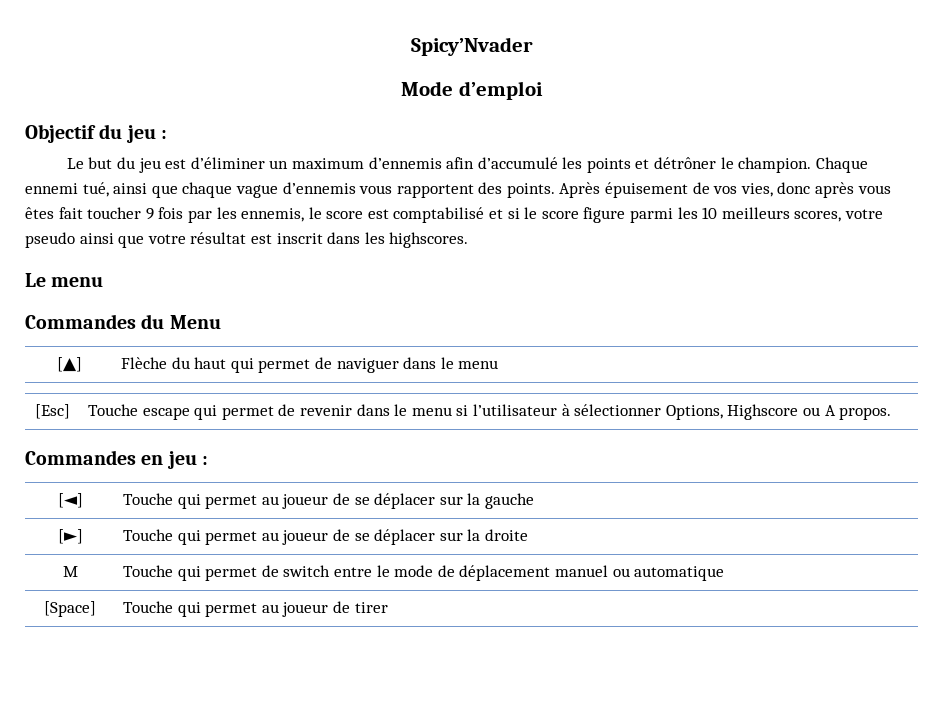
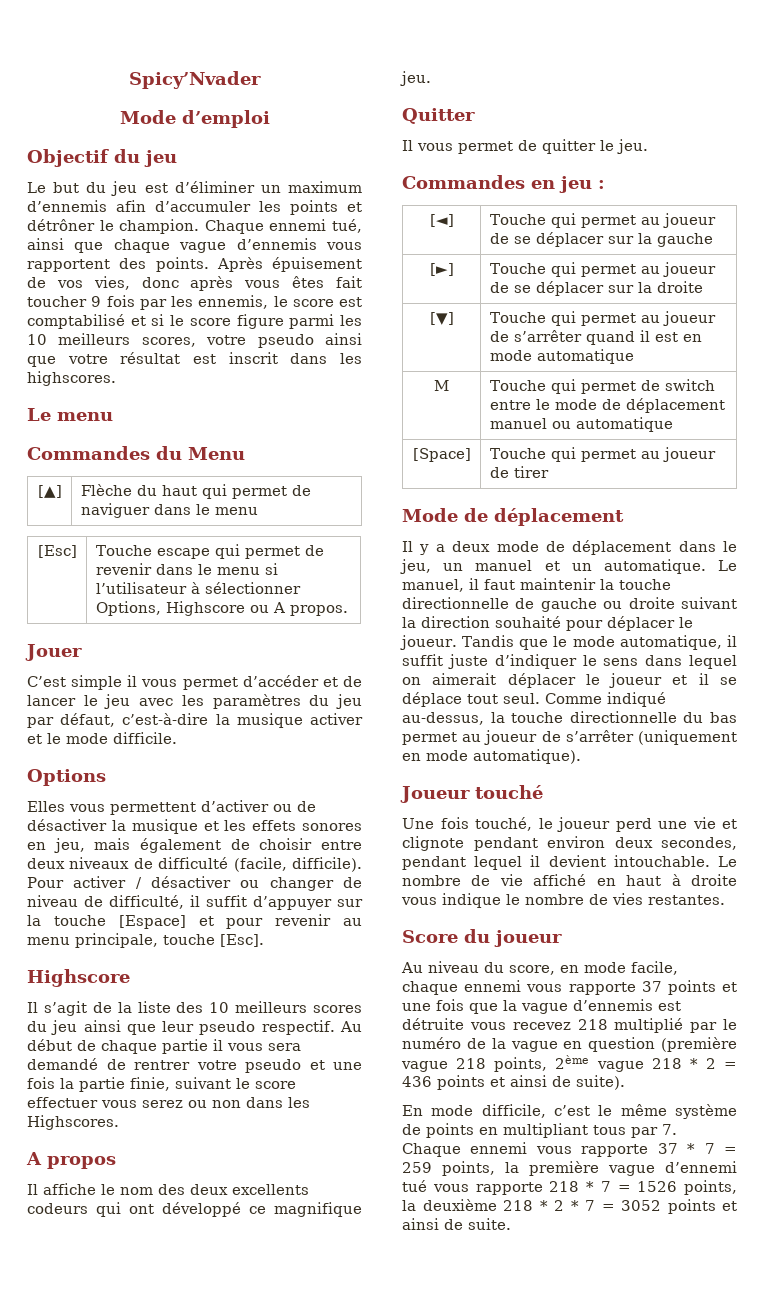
[160,130,167,139] : -> (177, 158) none
[477,157,558,169] d’accumulé -> [155,201,251,212] d’accumuler
(892, 413) none -> [25,644,82,661] [27,675,362,690] [27,694,363,709] [27,713,363,728] [27,732,177,744] [27,769,106,786] [27,800,316,815] [27,819,362,834] [27,838,362,853] [27,857,362,872] [27,876,362,891] [27,895,363,910] [27,914,362,929] [27,933,264,948] [27,969,130,987] [27,1001,362,1016] [27,1020,362,1035] [27,1039,301,1054] [27,1058,362,1073] [27,1077,296,1092] [27,1097,310,1108] [27,1115,119,1130] [26,1152,116,1169] [27,1183,309,1195] [27,1202,362,1217] [400,71,431,86] [402,108,475,124] [402,139,648,154] // Jouer // C’est simple il vous permet d’accéder et de lancer le jeu avec les paramètres du jeu par défaut, c’est-à-dire la musique activer et le mode difficile. // Options // Elles vous permettent d’activer ou de désactiver la musique et les effets sonores en jeu, mais également de choisir entre deux niveaux de difficulté (facile, difficile). Pour activer / désactiver ou changer de niveau de difficulté, il suffit d’appuyer sur la touche [Espace] et pour revenir au menu principale, touche [Esc]. // Highscore // Il s’agit de la liste des 10 meilleurs scores du jeu ainsi que leur pseudo respectif. Au début de chaque partie il vous sera demandé de rentrer votre pseudo et une fois la partie finie, suivant le score effectuer vous serez ou non dans les Highscores. // A propos // Il affiche le nom des deux excellents codeurs qui ont développé ce magnifique jeu. // Quitter // Il vous permet de quitter le jeu.
(528, 535) none -> [429,312,454,325] [489,311,716,326] [489,330,702,345] [489,349,634,364] // [▼] | Touche qui permet au joueur de s’arrêter quand il est en mode automatique
(388, 607) none -> [402,508,624,526] [402,540,737,555] [400,559,737,574] [402,578,671,592] [402,597,737,612] [402,616,693,631] [400,635,737,650] [402,654,737,669] [402,673,737,688] [402,692,666,707] [402,711,737,725] [402,730,737,745] [402,749,581,764] [400,785,543,803] [402,817,737,832] [402,836,737,851] [402,855,737,870] [402,874,737,886] [401,893,725,908] [402,929,562,947] [401,961,678,975] [402,980,737,995] [402,999,681,1014] [402,1018,737,1033] [402,1037,737,1052] [401,1055,737,1072] [402,1075,625,1090] [402,1104,737,1119] [402,1123,677,1138] [402,1142,737,1157] [402,1161,737,1176] [402,1180,737,1195] [402,1199,737,1214] [402,1218,511,1230] // Mode de déplacement // Il y a deux mode de déplacement dans le jeu, un manuel et un automatique. Le manuel, il faut maintenir la touche directionnelle de gauche ou droite suivant la direction souhaité pour déplacer le joueur. Tandis que le mode automatique, il suffit juste d’indiquer le sens dans lequel on aimerait déplacer le joueur et il se déplace tout seul. Comme indiqué au-dessus, la touche directionnelle du bas permet au joueur de s’arrêter (uniquement en mode automatique). // Joueur touché // Une fois touché, le joueur perd une vie et clignote pendant environ deux secondes, pendant lequel il devient intouchable. Le nombre de vie affiché en haut à droite vous indique le nombre de vies restantes. // Score du joueur // Au niveau du score, en mode facile, chaque ennemi vous rapporte 37 points et une fois que la vague d’ennemis est détruite vous recevez 218 multiplié par le numéro de la vague en question (première vague 218 points, 2ème vague 218 * 2 = 436 points et ainsi de suite). // En mode difficile, c’est le même système de points en multipliant tous par 7. Chaque ennemi vous rapporte 37 * 7 = 259 points, la première vague d’ennemi tué vous rapporte 218 * 7 = 1526 points, la deuxième 218 * 2 * 7 = 3052 points et ainsi de suite.

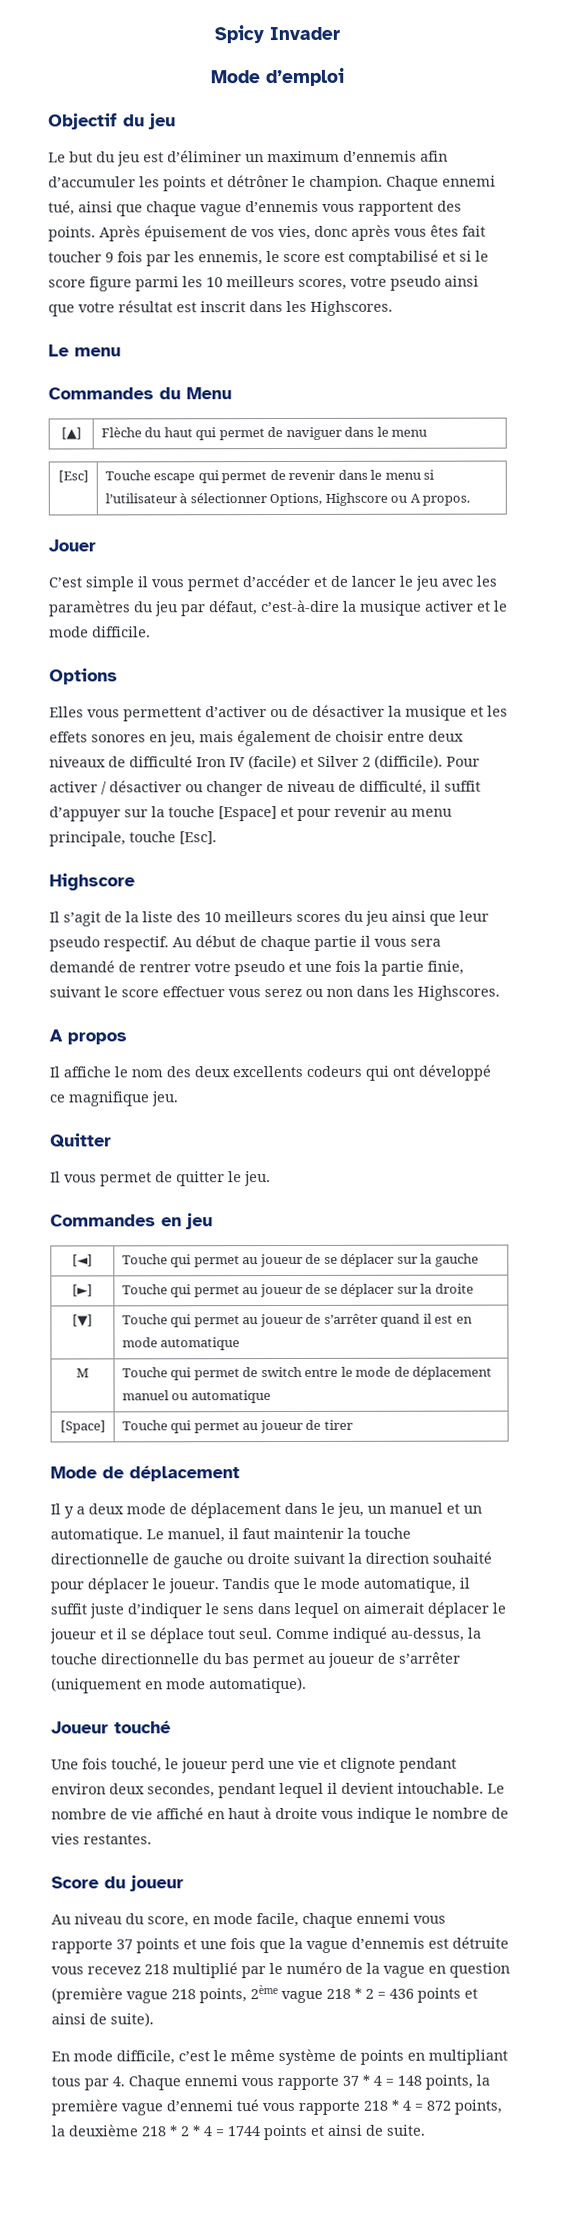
[129,71,261,89] Spicy’Nvader -> [213,25,340,44] Spicy Invader
[27,371,116,386] highscores. -> [310,300,393,316] Highscores.
[233,857,362,872] (facile, difficile). -> [196,754,443,770] Iron IV (facile) et Silver 2 (difficile).
[598,180,605,189] : -> (213, 1221) none
[662,1124,677,1135] 7. -> [112,2076,125,2087] 4.
[704,1143,737,1154] [402,1162,432,1173] 7 = 259 -> [373,2075,422,2086] 4 = 148
[600,1181,678,1192] 7 = 1526 -> [402,2100,451,2111] 4 = 872
[585,1200,661,1211] 7 = 3052 -> [203,2126,260,2137] 4 = 1744

